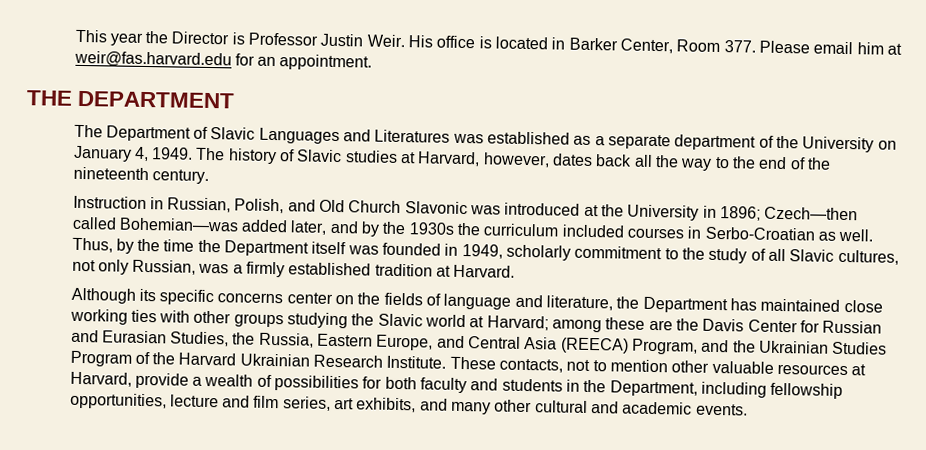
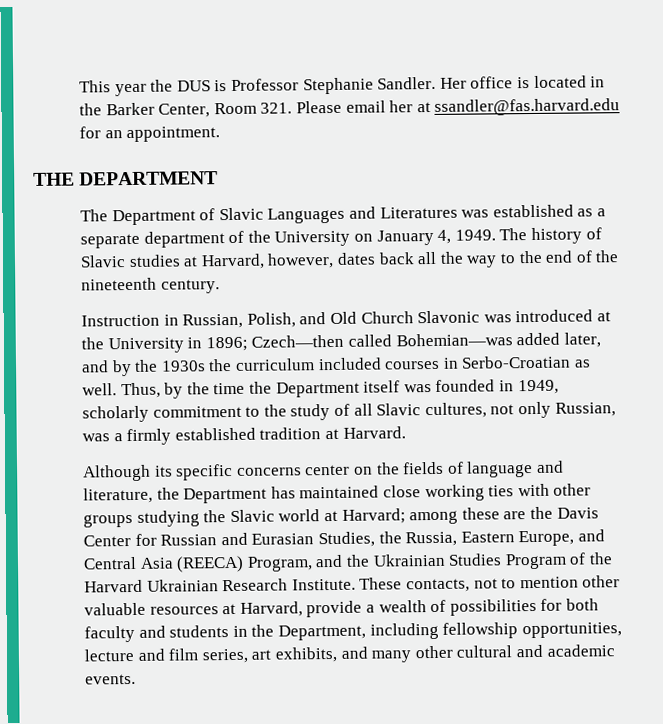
[171,31,230,45] Director -> [176,80,211,92] DUS
[320,33,434,48] Justin Weir. His -> [302,76,467,95] Stephanie Sandler. Her
(566, 43) none -> [79,103,103,116] the
[723,40,756,53] 377. -> [260,102,293,114] 321.
[856,42,902,55] [73,50,232,69] him at weir@fas.harvard.edu -> [389,98,621,116] her at ssandler@fas.harvard.edu

